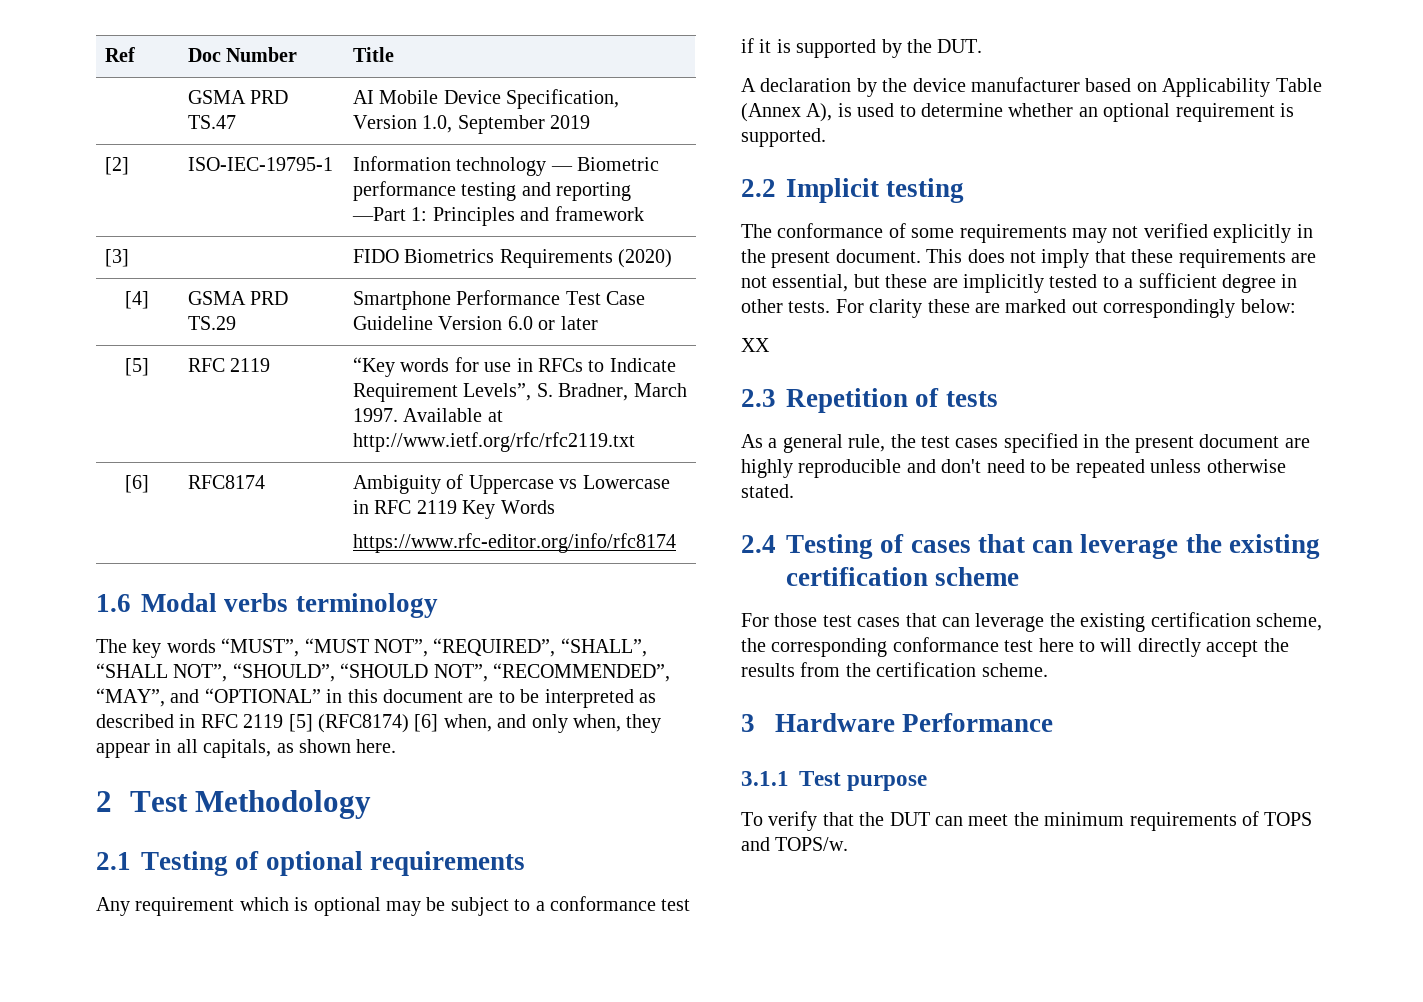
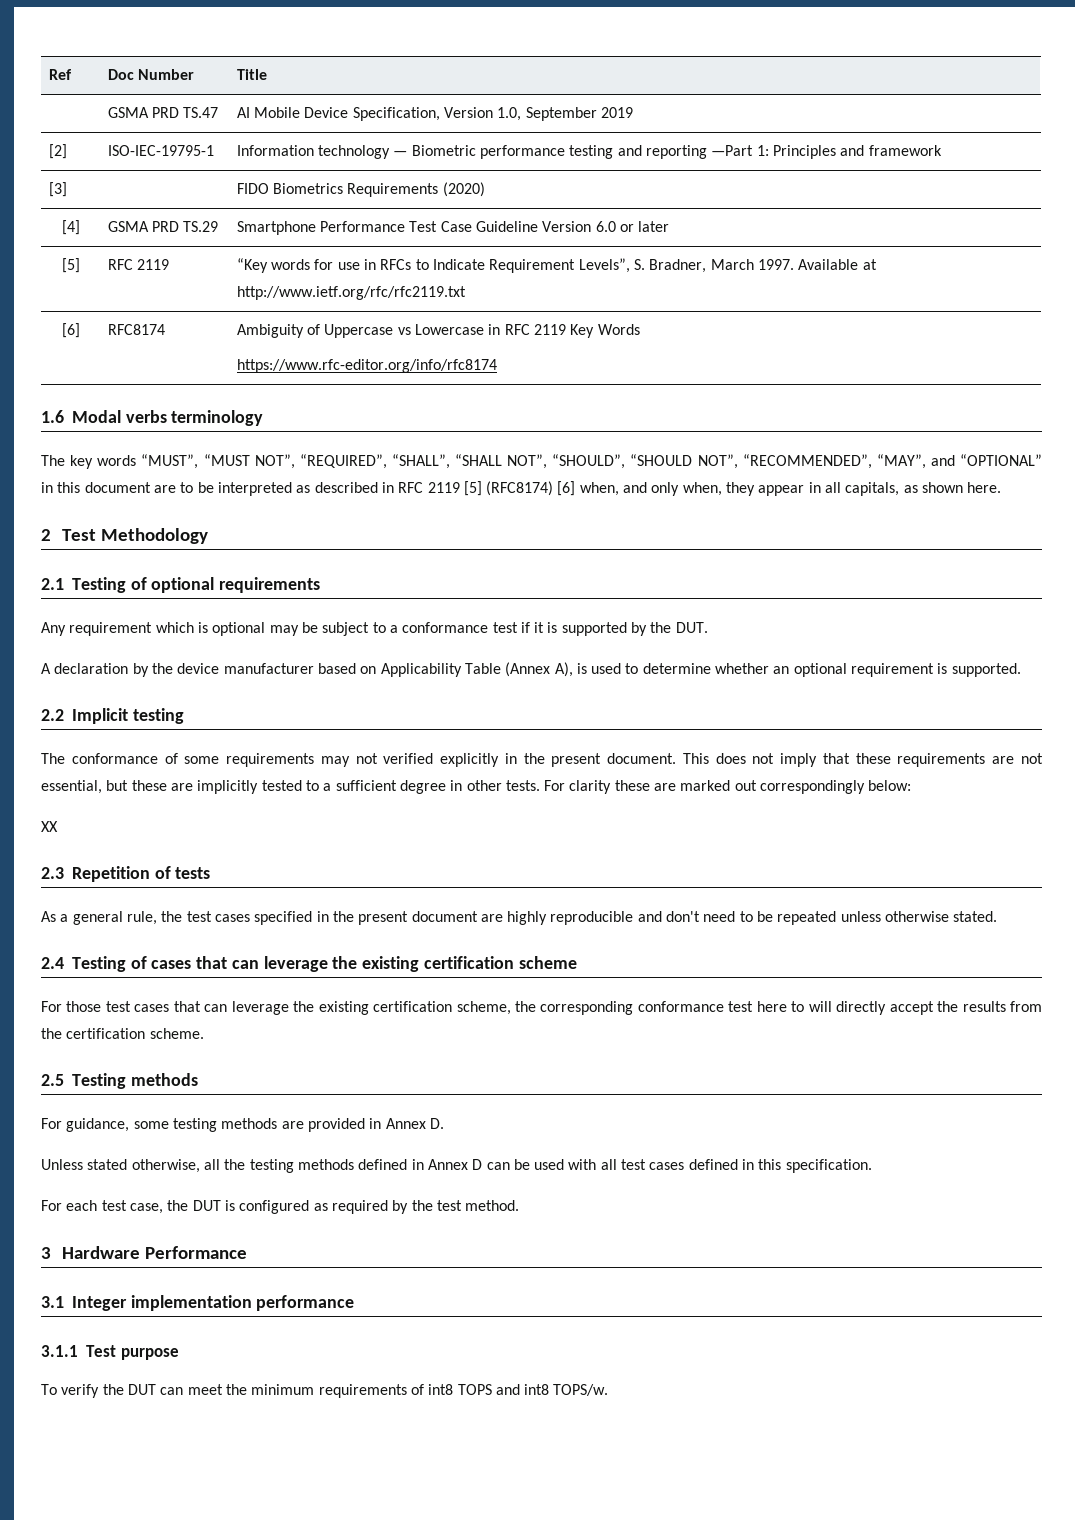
[741,713,1054,732] 3 Hardware Performance -> [41,1073,198,1089] [41,1118,444,1132] [41,1159,872,1173] [41,1200,520,1214] [41,1246,248,1259] [41,1295,355,1311] 2.5 Testing methods // For guidance, some testing methods are provided in Annex D. // Unless stated otherwise, all the testing methods defined in Annex D can be used with all test cases defined in this specification. // For each test case, the DUT is configured as required by the test method. // 3 Hardware Performance // 3.1 Integer implementation performance
[822,812,854,826] that -> (100, 1391) none
(1259, 818) none -> [428,1384,454,1395] int8
(770, 844) none -> [524,1384,550,1395] int8

